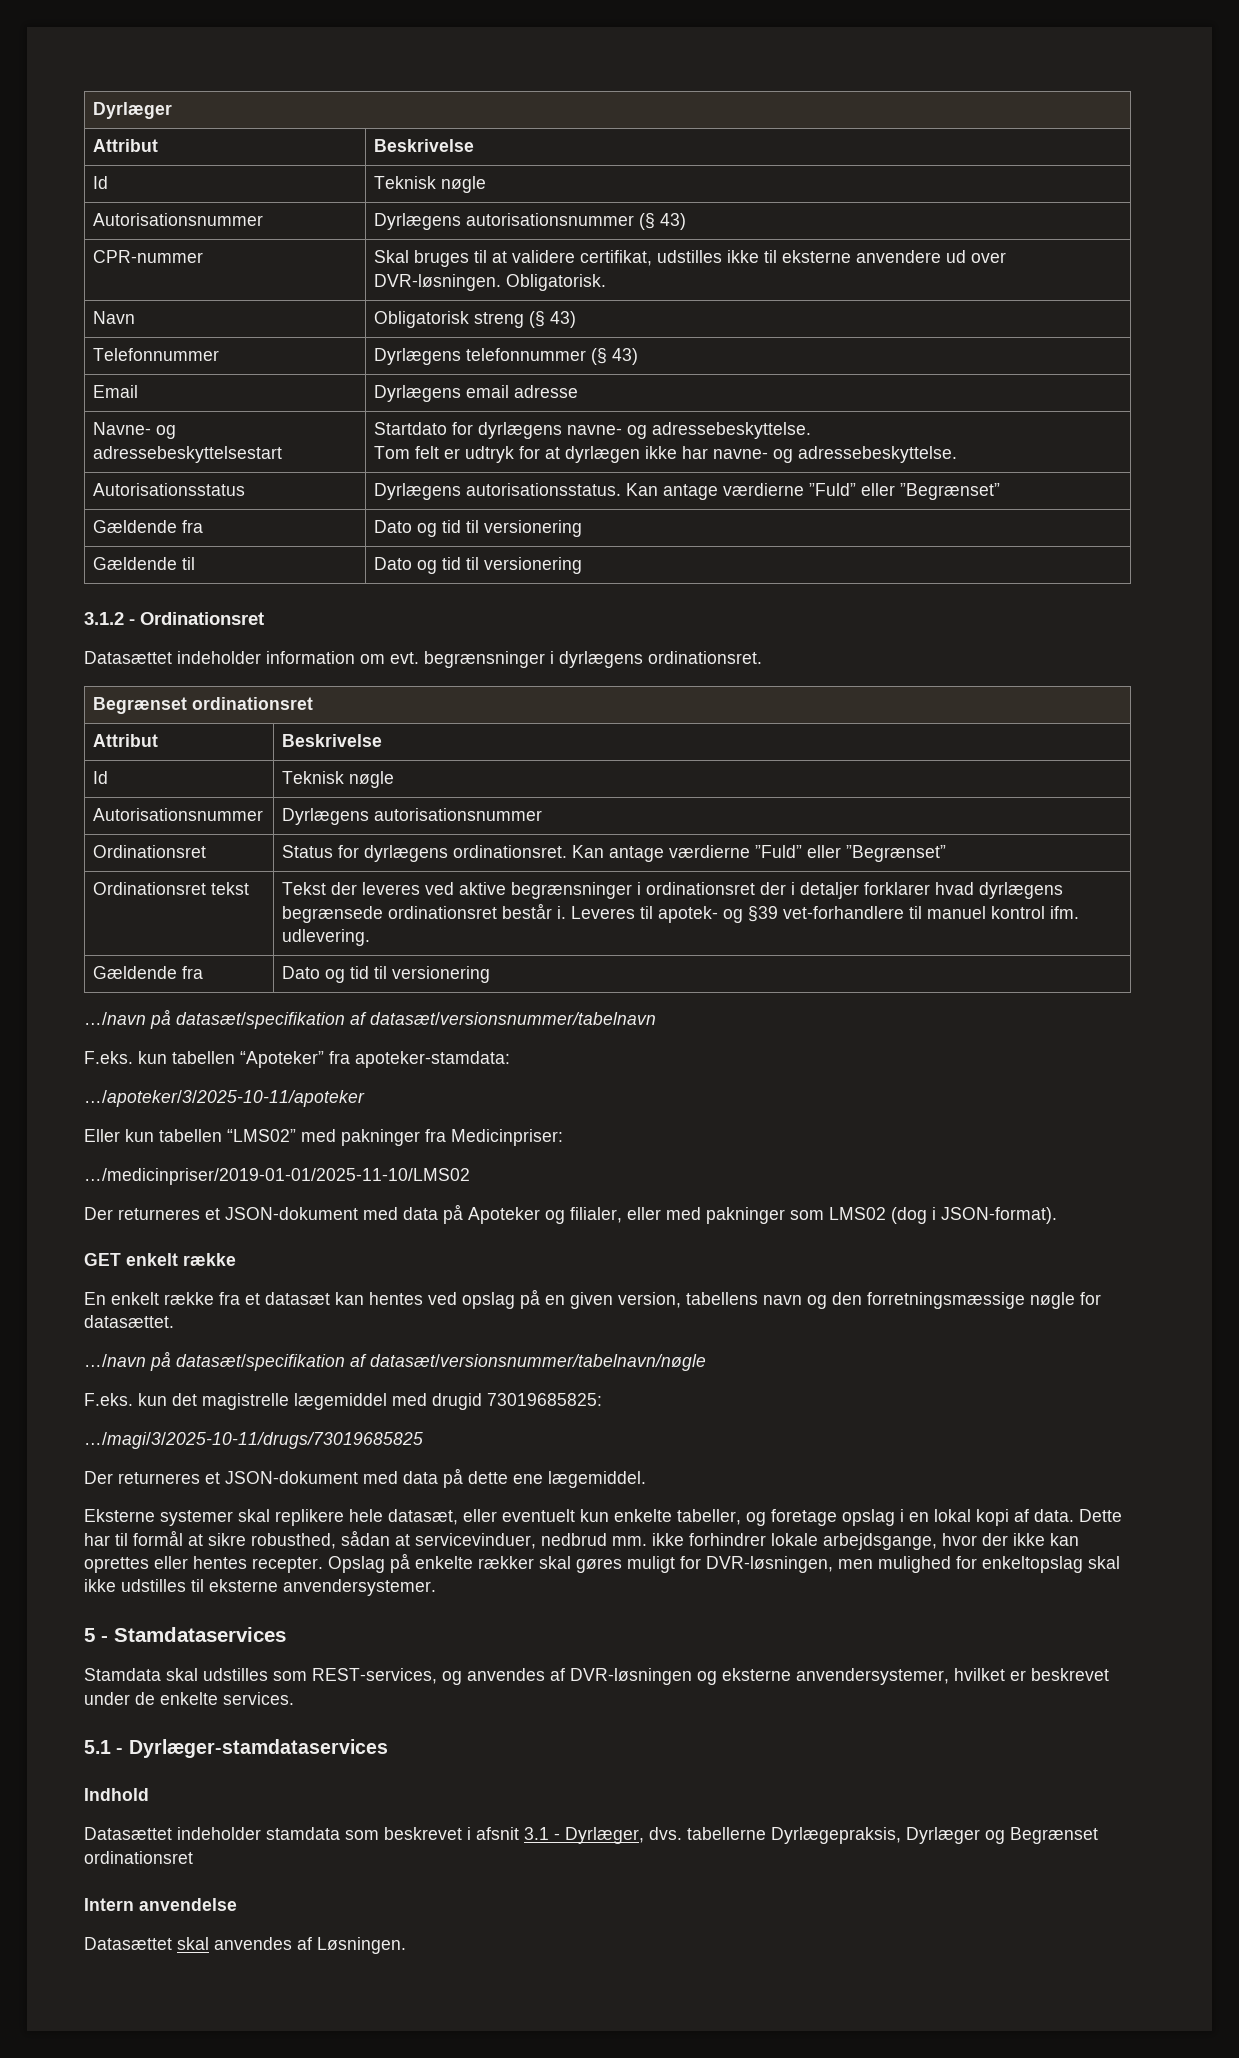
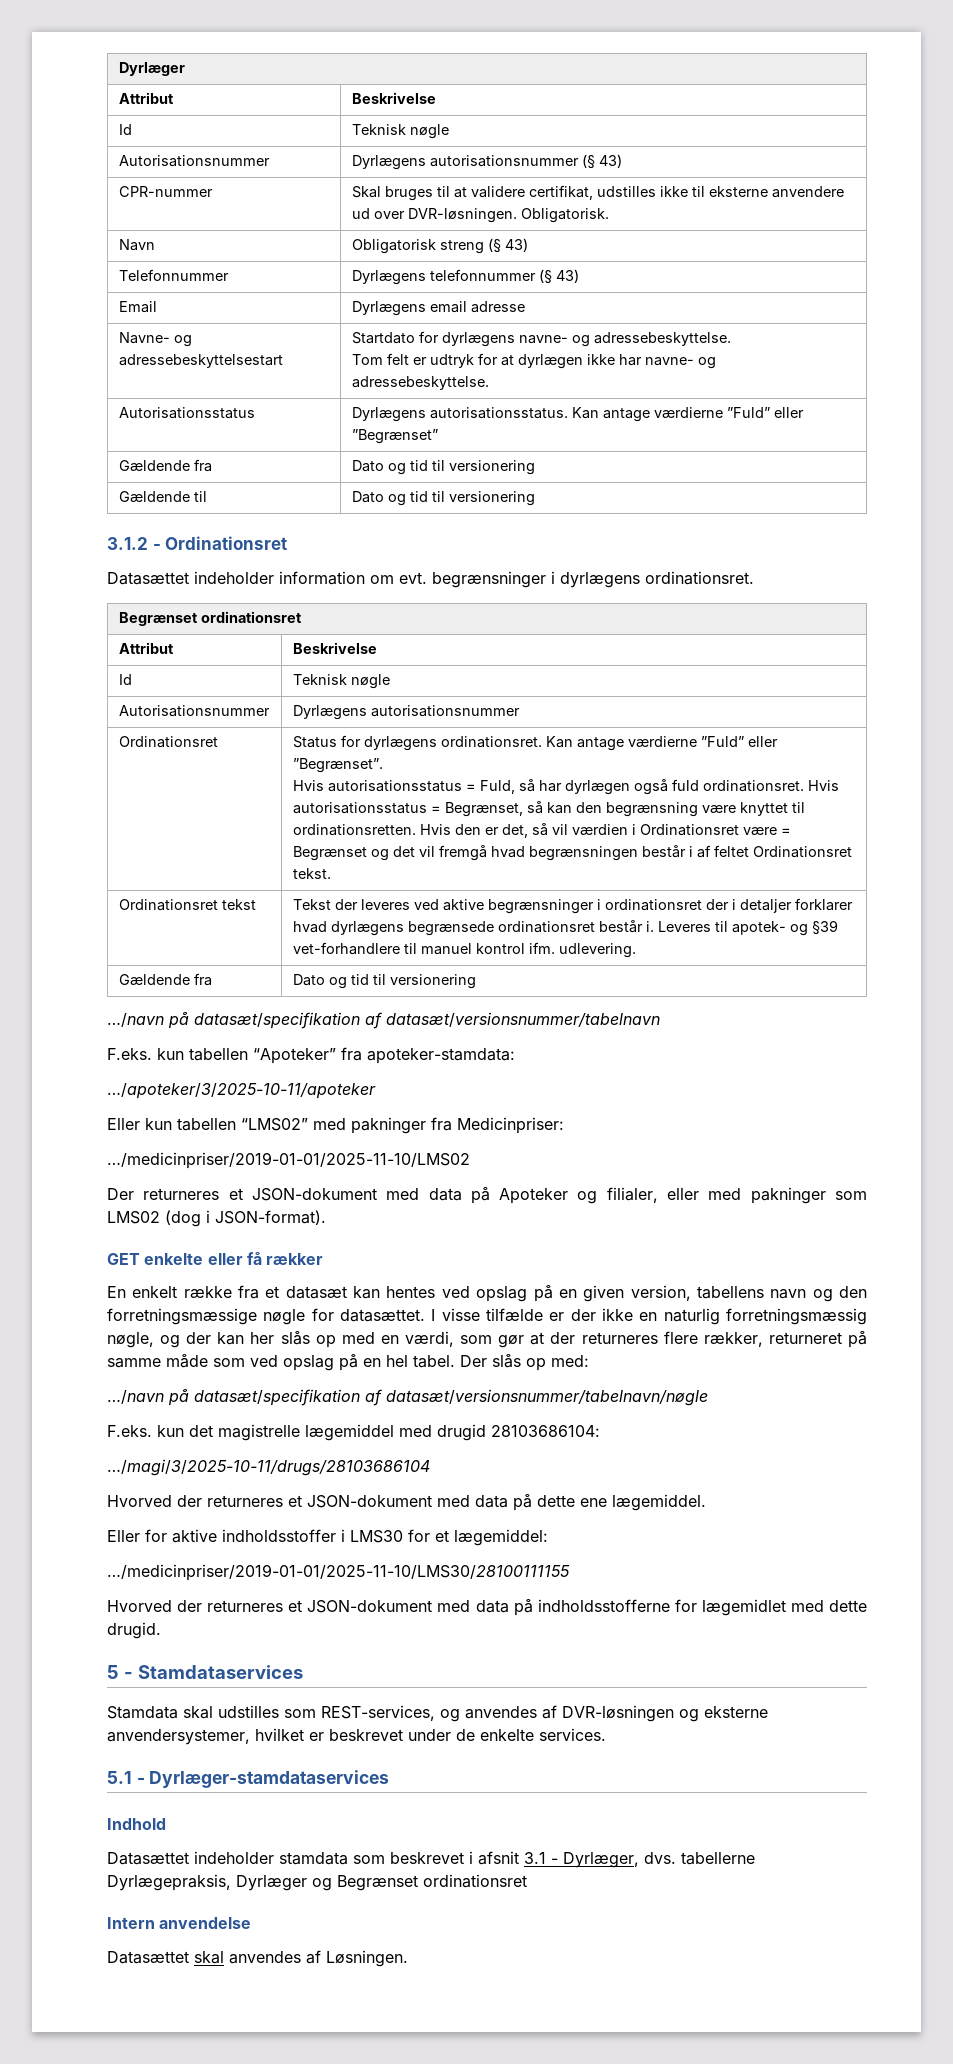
[846,845,947,862] ”Begrænset” -> [292,758,383,773] [292,779,839,795] [292,801,805,817] [292,823,791,838] [292,845,852,861] [292,868,331,879] ”Begrænset”. // Hvis autorisationsstatus = Fuld, så har dyrlægen også fuld ordinationsret. Hvis autorisationsstatus = Begrænset, så kan den begrænsning være knyttet til ordinationsretten. Hvis den er det, så vil værdien i Ordinationsret være = Begrænset og det vil fremgå hvad begrænsningen består i af feltet Ordinationsret tekst.
[126,1253,236,1266] enkelt række -> [144,1251,324,1265] enkelte eller få rækker
(174, 1321) none -> [431,1308,867,1325] [107,1331,867,1348] [107,1354,589,1371] I visse tilfælde er der ikke en naturlig forretningsmæssig nøgle, og der kan her slås op med en værdi, som gør at der returneres flere rækker, returneret på samme måde som ved opslag på en hel tabel. Der slås op med:
[487,1393,602,1406] [84,1432,423,1449] [84,1471,113,1484] 73019685825: // …/magi/3/2025-10-11/drugs/73019685825 // Der -> [491,1425,600,1437] [107,1459,430,1476] [107,1495,202,1507] 28103686104: // …/magi/3/2025-10-11/drugs/28103686104 // Hvorved der
[84,1509,1122,1526] [84,1530,1079,1550] [84,1553,1120,1573] [84,1579,436,1596] Eksterne systemer skal replikere hele datasæt, eller eventuelt kun enkelte tabeller, og foretage opslag i en lokal kopi af data. Dette har til formål at sikre robusthed, sådan at servicevinduer, nedbrud mm. ikke forhindrer lokale arbejdsgange, hvor der ikke kan oprettes eller hentes recepter. Opslag på enkelte rækker skal gøres muligt for DVR-løsningen, men mulighed for enkeltopslag skal ikke udstilles til eksterne anvendersystemer. -> [107,1529,548,1546] [107,1564,570,1581] [107,1599,868,1616] [107,1622,161,1639] Eller for aktive indholdsstoffer i LMS30 for et lægemiddel: // …/medicinpriser/2019-01-01/2025-11-10/LMS30/28100111155 // Hvorved der returneres et JSON-dokument med data på indholdsstofferne for lægemidlet med dette drugid.

